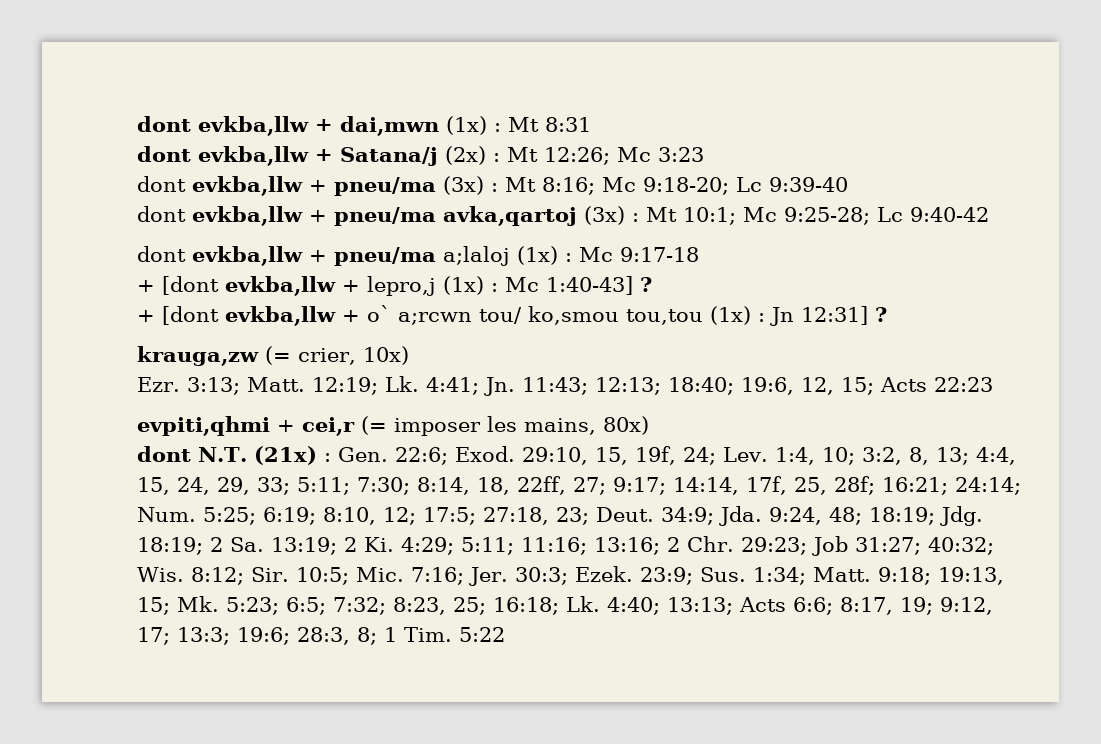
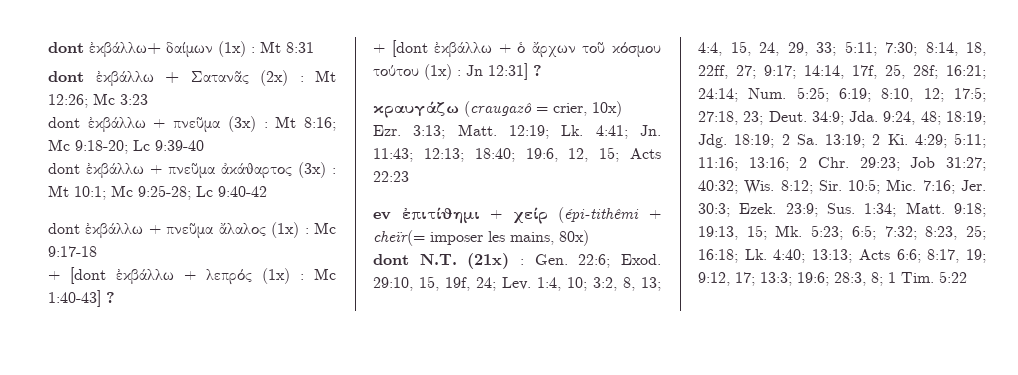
[137,116,439,136] dont evkba,llw + dai,mwn -> [48,42,213,58] dont ἐκβάλλω+ δαίμων
[198,146,438,166] evkba,llw + Satana/j -> [95,71,249,86] ἐκβάλλω + Σατανᾶς
[192,176,436,196] evkba,llw + pneu/ma -> [87,117,221,133] ἐκβάλλω + πνεῦμα
[192,206,577,226] evkba,llw + pneu/ma avka,qartoj -> [86,163,292,179] ἐκβάλλω + πνεῦμα ἀκάθαρτος
[192,246,510,266] evkba,llw + pneu/ma a;laloj -> [85,222,266,239] ἐκβάλλω + πνεῦμα ἄλαλος
[225,276,436,296] evkba,llw + lepro,j -> [116,269,252,285] ἐκβάλλω + λεπρός
[225,305,703,326] evkba,llw + o` a;rcwn tou/ ko,smou tou,tou -> [434,41,661,58] [373,65,419,76] ἐκβάλλω + ὁ ἄρχων τοῦ κόσμου τούτου
[137,346,291,366] krauga,zw (= -> [373,101,548,118] κραυγάζω (craugazô =
[137,416,387,436] evpiti,qhmi + cei,r (= -> [373,207,661,224] [373,230,425,246] ev ἐπιτίθημι + χείρ (épi-tithêmi + cheïr(=

